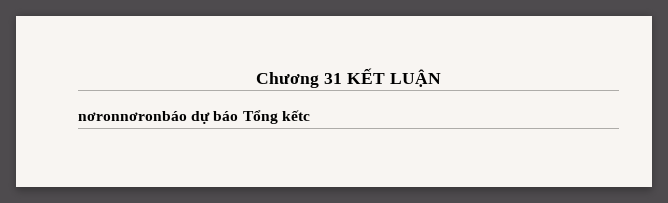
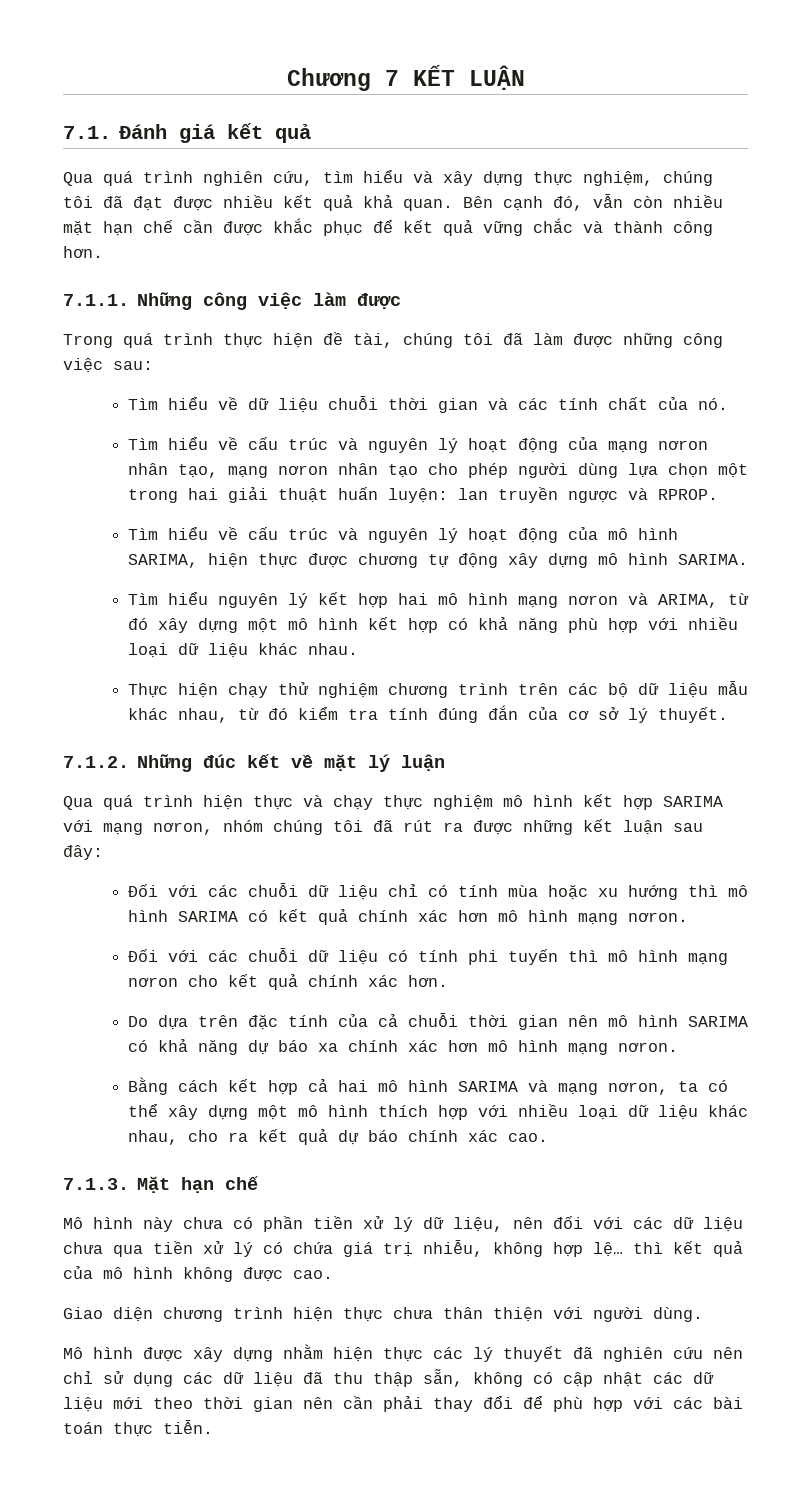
[324,73,343,84] 31 -> [384,70,399,86] 7
[78,110,310,124] nơronnơronbáo dự báo Tổng kếtc -> [63,123,312,143] [63,170,713,186] [63,194,723,211] [63,218,713,236] [63,246,103,258] [63,292,402,310] [63,332,723,348] [63,358,153,373] [127,396,728,413] [127,437,708,453] [127,463,748,478] [127,487,718,503] [127,527,678,543] [127,553,748,568] [127,592,749,608] [127,617,738,633] [127,643,358,658] [127,681,748,698] [127,705,728,723] [63,754,446,772] [63,794,723,810] [63,819,703,835] [63,845,103,860] [127,883,748,900] [127,909,688,925] [127,948,728,965] [127,974,448,990] [127,1013,748,1030] [127,1039,678,1055] [127,1077,728,1095] [127,1104,748,1120] [127,1129,548,1145] [63,1176,259,1193] [63,1216,743,1232] [63,1240,743,1257] [63,1266,333,1282] [63,1307,703,1322] [63,1344,743,1362] [63,1369,714,1387] [63,1396,743,1412] [63,1420,213,1437] 7.1. Đánh giá kết quả // Qua quá trình nghiên cứu, tìm hiểu và xây dựng thực nghiệm, chúng tôi đã đạt được nhiều kết quả khả quan. Bên cạnh đó, vẫn còn nhiều mặt hạn chế cần được khắc phục để kết quả vững chắc và thành công hơn. // 7.1.1. Những công việc làm được // Trong quá trình thực hiện đề tài, chúng tôi đã làm được những công việc sau: // Tìm hiểu về dữ liệu chuỗi thời gian và các tính chất của nó. // Tìm hiểu về cấu trúc và nguyên lý hoạt động của mạng nơron nhân tạo, mạng nơron nhân tạo cho phép người dùng lựa chọn một trong hai giải thuật huấn luyện: lan truyền ngược và RPROP. // Tìm hiểu về cấu trúc và nguyên lý hoạt động của mô hình SARIMA, hiện thực được chương tự động xây dựng mô hình SARIMA. // Tìm hiểu nguyên lý kết hợp hai mô hình mạng nơron và ARIMA, từ đó xây dựng một mô hình kết hợp có khả năng phù hợp với nhiều loại dữ liệu khác nhau. // Thực hiện chạy thử nghiệm chương trình trên các bộ dữ liệu mẫu khác nhau, từ đó kiểm tra tính đúng đắn của cơ sở lý thuyết. // 7.1.2. Những đúc kết về mặt lý luận // Qua quá trình hiện thực và chạy thực nghiệm mô hình kết hợp SARIMA với mạng nơron, nhóm chúng tôi đã rút ra được những kết luận sau đây: // Đối với các chuỗi dữ liệu chỉ có tính mùa hoặc xu hướng thì mô hình SARIMA có kết quả chính xác hơn mô hình mạng nơron. // Đối với các chuỗi dữ liệu có tính phi tuyến thì mô hình mạng nơron cho kết quả chính xác hơn. // Do dựa trên đặc tính của cả chuỗi thời gian nên mô hình SARIMA có khả năng dự báo xa chính xác hơn mô hình mạng nơron. // Bằng cách kết hợp cả hai mô hình SARIMA và mạng nơron, ta có thể xây dựng một mô hình thích hợp với nhiều loại dữ liệu khác nhau, cho ra kết quả dự báo chính xác cao. // 7.1.3. Mặt hạn chế // Mô hình này chưa có phần tiền xử lý dữ liệu, nên đối với các dữ liệu chưa qua tiền xử lý có chứa giá trị nhiễu, không hợp lệ… thì kết quả của mô hình không được cao. // Giao diện chương trình hiện thực chưa thân thiện với người dùng. // Mô hình được xây dựng nhằm hiện thực các lý thuyết đã nghiên cứu nên chỉ sử dụng các dữ liệu đã thu thập sẵn, không có cập nhật các dữ liệu mới theo thời gian nên cần phải thay đổi để phù hợp với các bài toán thực tiễn.

